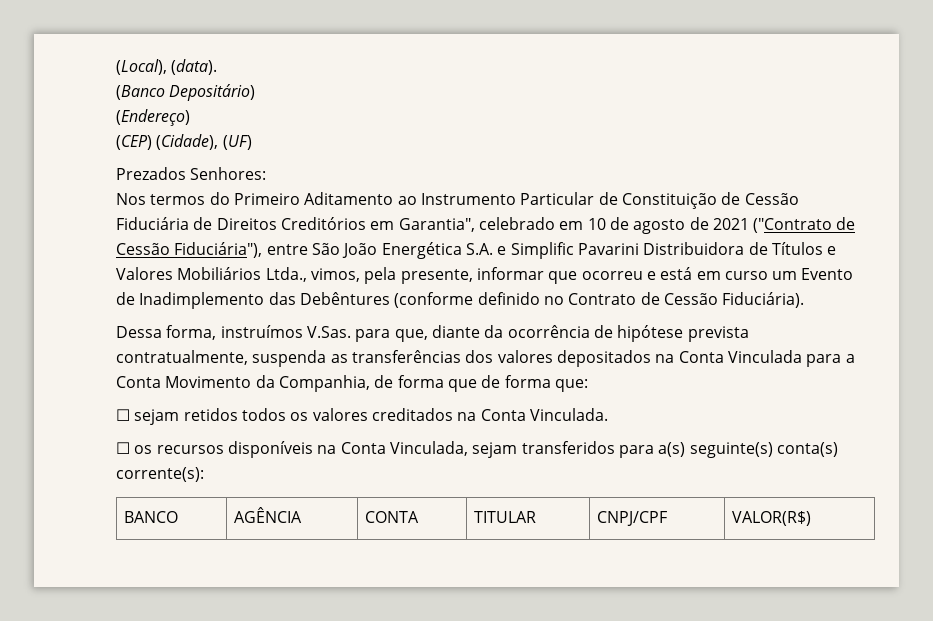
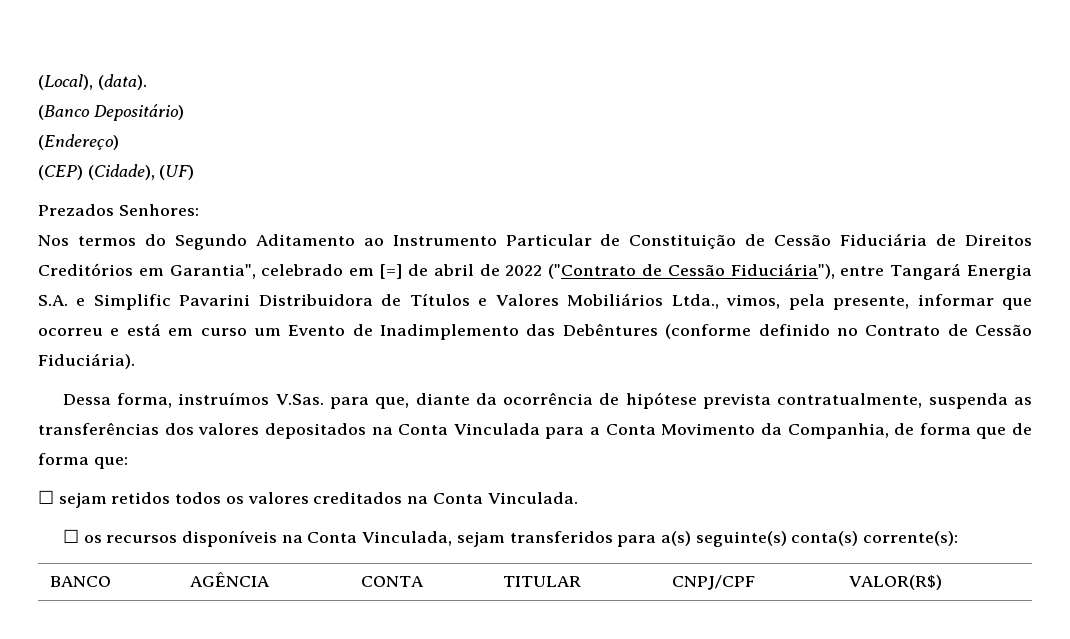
[233,193,300,205] Primeiro -> [174,234,247,250] Segundo
[587,217,749,234] 10 de agosto de 2021 -> [380,264,543,279] [=] de abril de 2022
[311,242,462,259] São João Energética -> [890,263,1032,280] Tangará Energia

